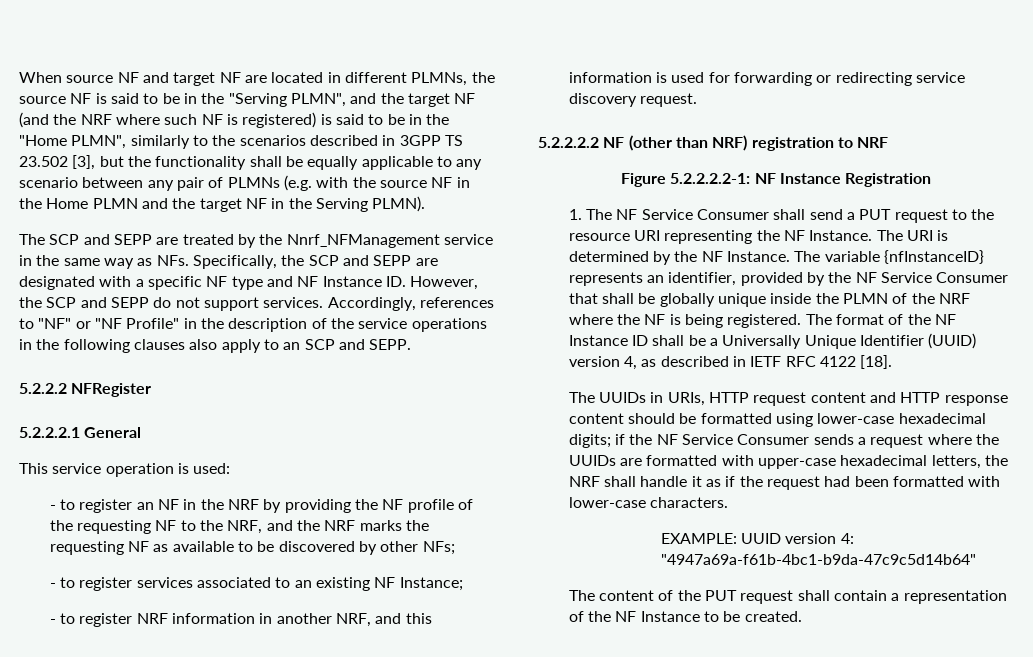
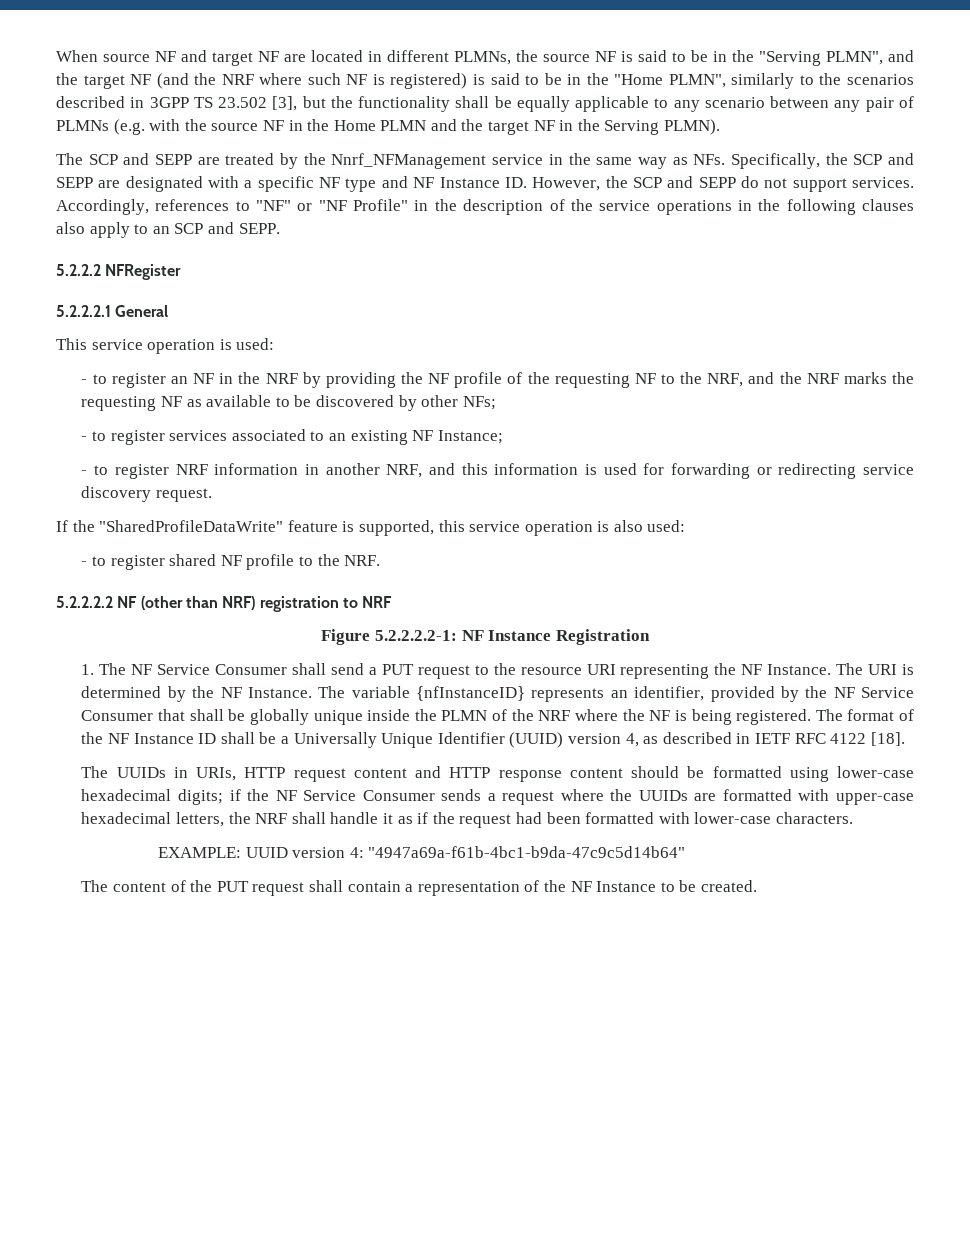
(697, 100) none -> [56,520,686,536] [81,554,381,570] // If the "SharedProfileDataWrite" feature is supported, this service operation is also used: // - to register shared NF profile to the NRF.

